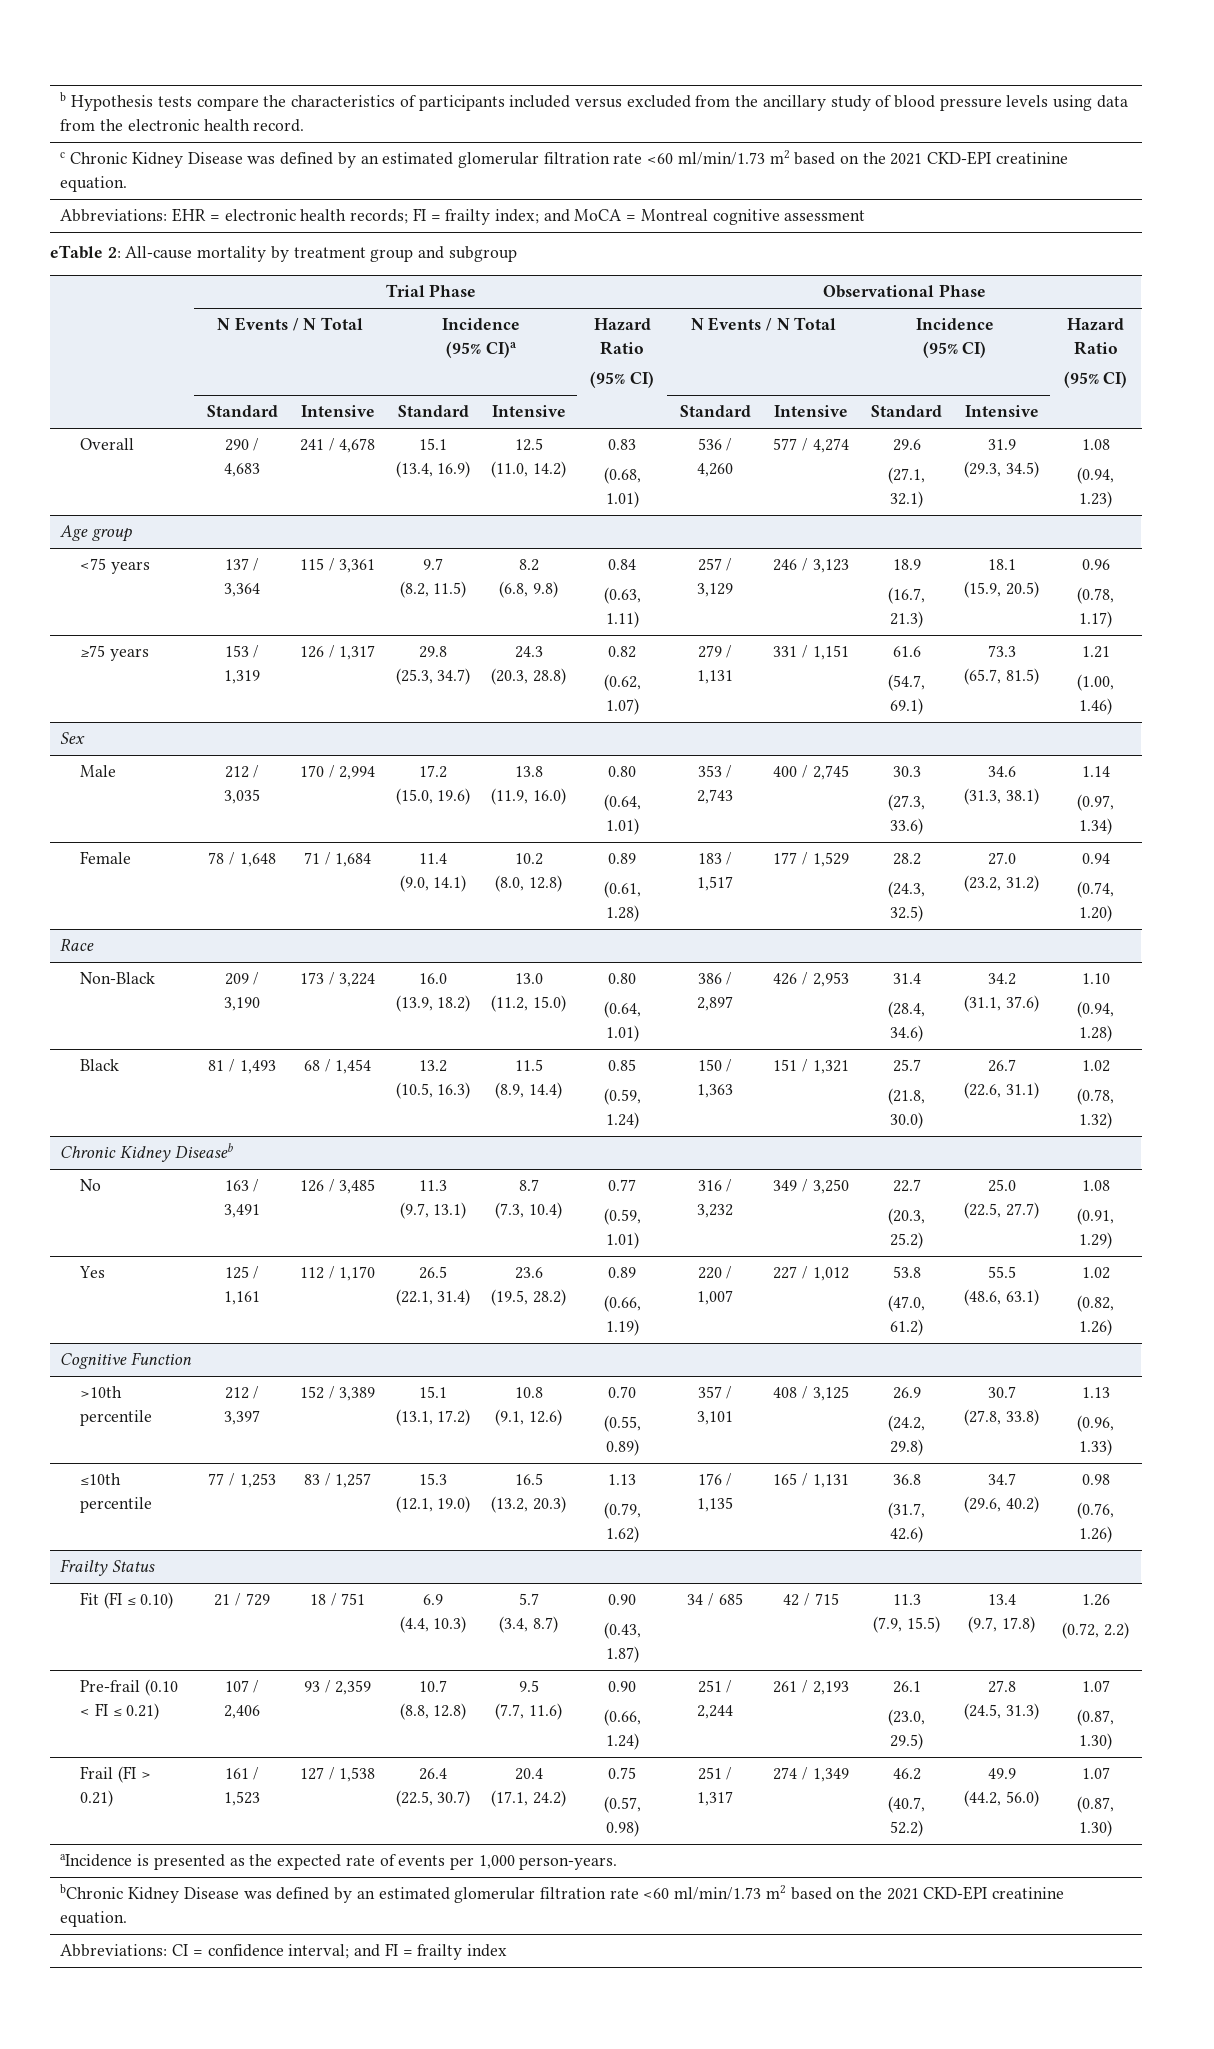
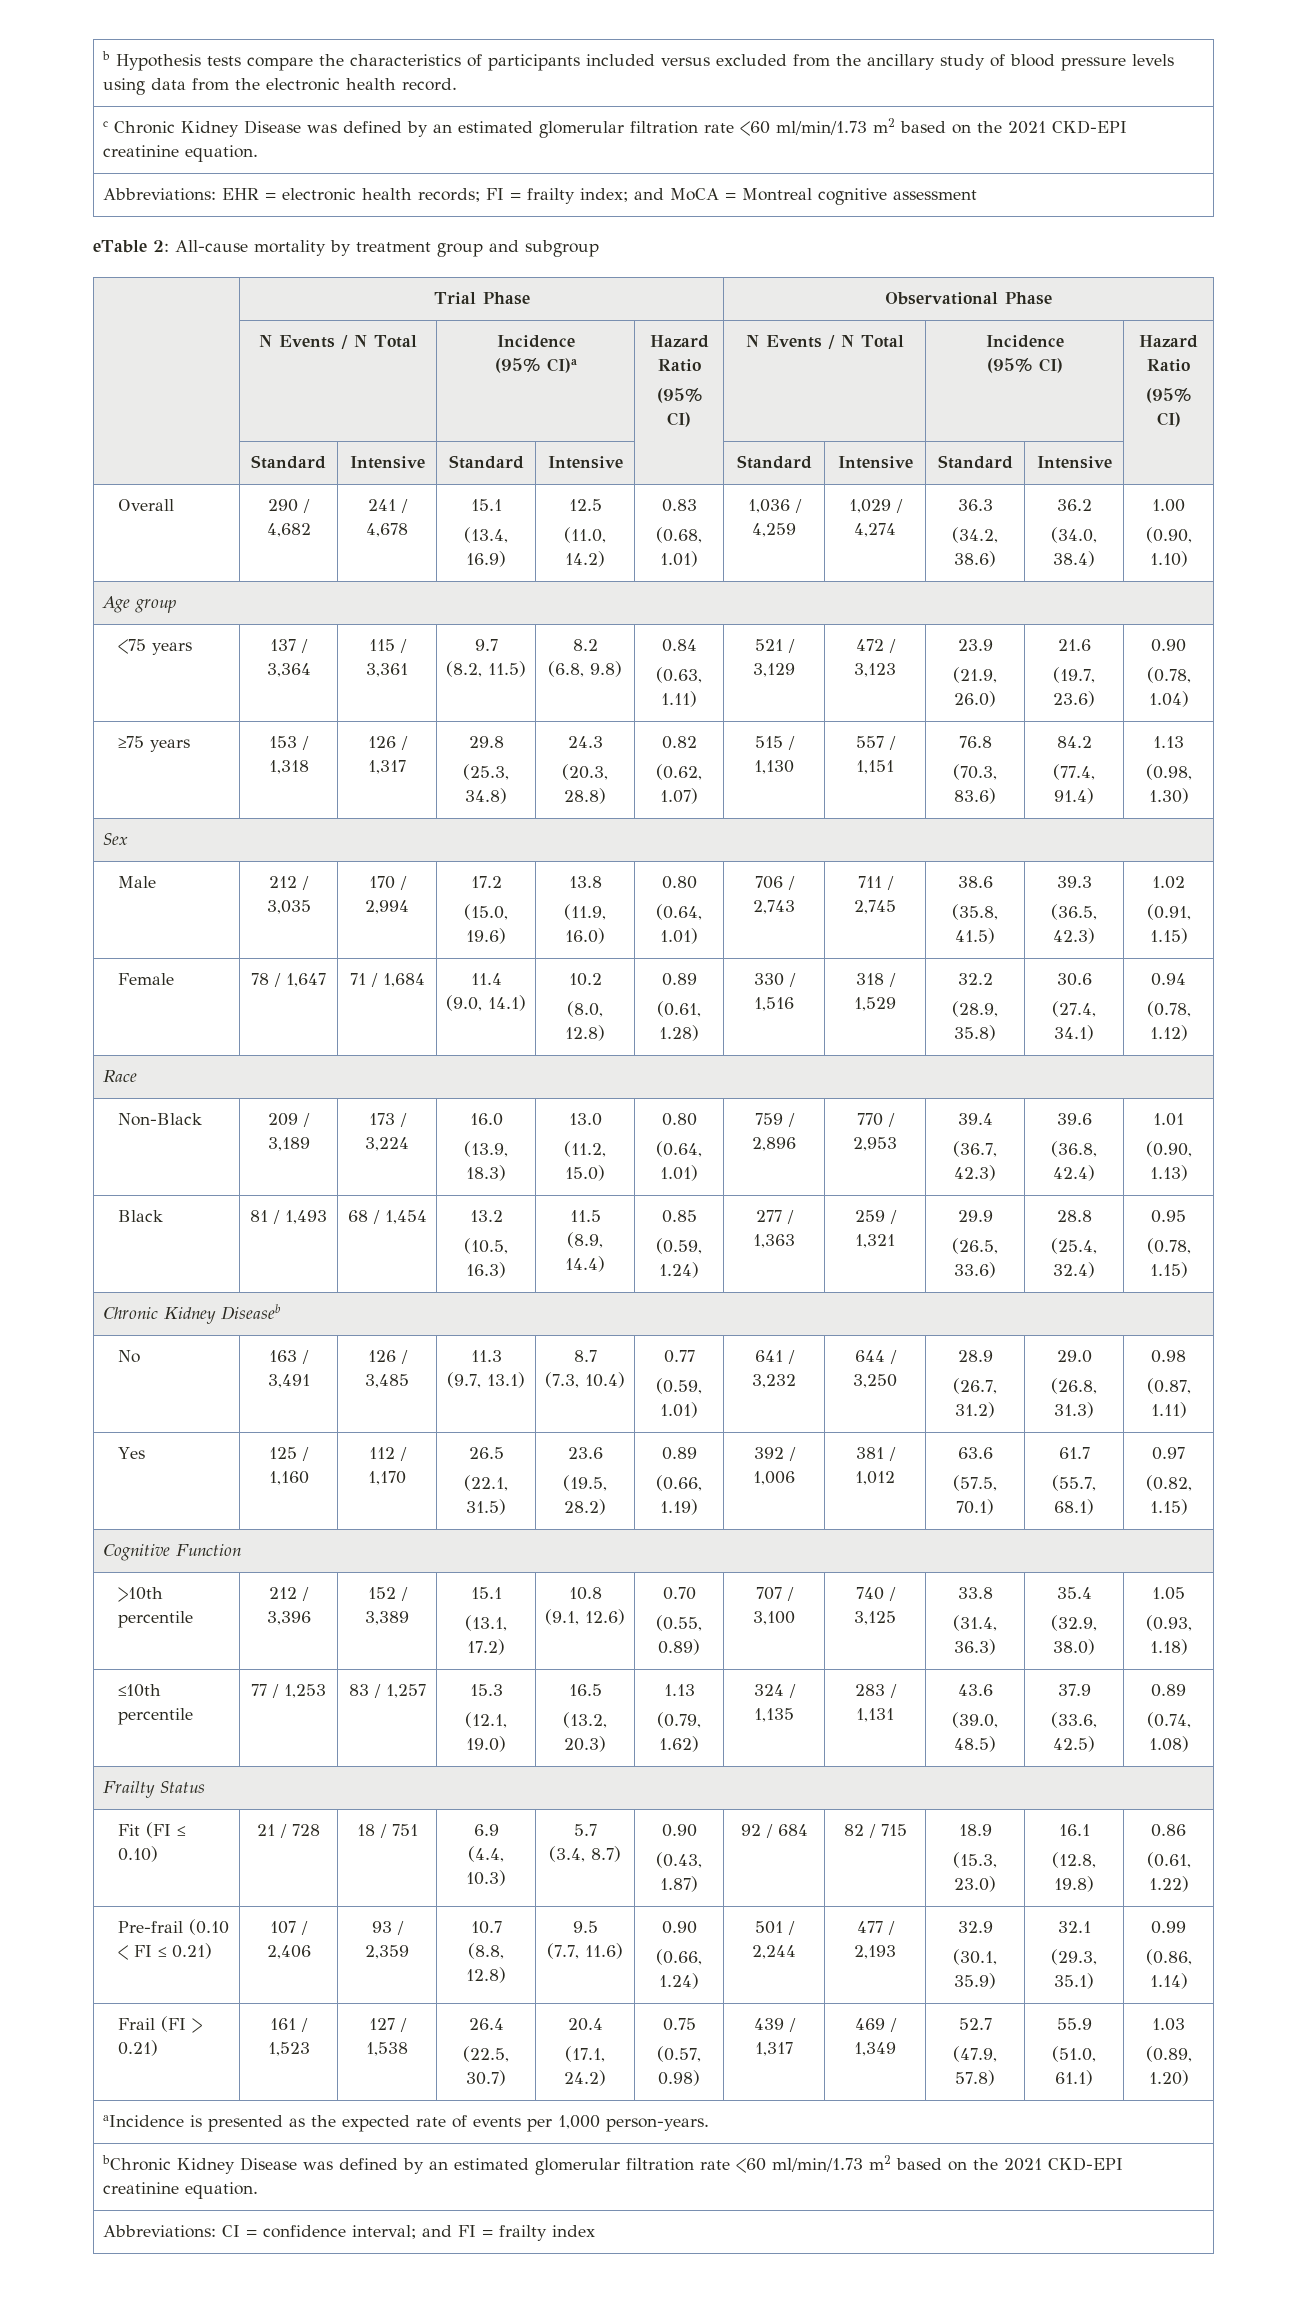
[224,463,260,477] 4,683 -> [266,523,311,537] 4,682
[697,438,733,451] [697,463,733,477] [773,438,849,453] [892,439,921,451] [888,467,925,484] [890,491,923,508] [987,439,1016,450] [964,461,1039,478] [1081,439,1110,450] [1077,467,1114,484] [1079,491,1112,508] 536 / 4,260 | 577 / 4,274 | 29.6 // (27.1, 32.1) | 31.9 // (29.3, 34.5) | 1.08 // (0.94, 1.23) -> [747,499,802,513] [752,523,796,537] [848,499,903,513] [854,523,896,537] [957,499,993,511] [952,527,998,543] [954,551,996,567] [1056,499,1092,511] [1051,527,1097,543] [1053,551,1095,567] [1152,499,1185,512] [1145,527,1192,543] [1149,551,1188,567] 1,036 / 4,259 | 1,029 / 4,274 | 36.3 // (34.2, 38.6) | 36.2 // (34.0, 38.4) | 1.00 // (0.90, 1.10)
[697,558,722,571] 257 -> [754,639,783,651] 521
[773,559,798,571] 246 -> [855,639,884,651] 472
[892,559,921,570] [888,587,925,604] [890,611,923,628] [987,559,1016,570] [964,581,1039,598] [1081,559,1110,570] [1077,587,1114,604] [1079,611,1112,628] 18.9 // (16.7, 21.3) | 18.1 // (15.9, 20.5) | 0.96 // (0.78, 1.17) -> [957,639,993,651] [953,667,997,683] [954,691,996,707] [1057,639,1091,651] [1053,667,1095,683] [1053,691,1095,707] [1151,639,1186,652] [1146,667,1191,683] [1148,691,1189,707] 23.9 // (21.9, 26.0) | 21.6 // (19.7, 23.6) | 0.90 // (0.78, 1.04)
[224,670,260,684] 1,319 -> [268,760,309,774] 1,318
[437,668,471,685] 34.7) -> [465,788,507,804] 34.8)
[697,645,733,658] [697,670,733,684] [773,645,849,660] [892,646,921,657] [888,674,925,691] [890,698,923,715] [987,645,1016,657] [964,668,1039,685] [1081,646,1110,658] [1077,674,1114,691] [1079,698,1112,715] 279 / 1,131 | 331 / 1,151 | 61.6 // (54.7, 69.1) | 73.3 // (65.7, 81.5) | 1.21 // (1.00, 1.46) -> [754,736,795,750] [754,760,794,774] [855,736,896,750] [856,760,894,774] [958,736,992,748] [953,764,997,780] [954,788,996,804] [1056,736,1092,748] [1053,764,1095,780] [1054,788,1094,804] [1153,736,1184,748] [1145,764,1192,780] [1148,788,1189,804] 515 / 1,130 | 557 / 1,151 | 76.8 // (70.3, 83.6) | 84.2 // (77.4, 91.4) | 1.13 // (0.98, 1.30)
[697,765,722,777] 353 -> [754,876,783,889] 706
[773,766,798,777] 400 -> [857,876,882,888] 711
[892,766,921,777] [888,794,925,811] [890,818,923,835] [987,766,1016,777] [964,788,1039,805] [1081,766,1110,777] [1077,794,1114,811] [1079,818,1112,835] 30.3 // (27.3, 33.6) | 34.6 // (31.3, 38.1) | 1.14 // (0.97, 1.34) -> [957,876,993,888] [952,904,998,920] [955,928,995,944] [1056,876,1092,888] [1051,904,1097,920] [1053,928,1095,944] [1152,876,1185,889] [1146,904,1191,920] [1149,928,1188,944] 38.6 // (35.8, 41.5) | 39.3 // (36.5, 42.3) | 1.02 // (0.91, 1.15)
[239,853,276,867] 1,648 -> [286,973,326,987] 1,647
[697,852,733,865] [697,876,733,891] [773,852,849,867] [892,853,921,865] [888,881,925,898] [890,905,923,922] [987,852,1016,865] [964,875,1039,892] 183 / 1,517 | 177 / 1,529 | 28.2 // (24.3, 32.5) | 27.0 // (23.2, 31.2) -> [753,973,796,987] [754,997,794,1011] [855,973,896,987] [854,997,896,1011] [957,973,993,985] [952,1001,998,1017] [954,1025,996,1041] [1056,973,1092,986] [1052,1001,1096,1017] [1054,1025,1094,1041] 330 / 1,516 | 318 / 1,529 | 32.2 // (28.9, 35.8) | 30.6 // (27.4, 34.1)
[1077,881,1114,898] [1079,905,1112,922] (0.74, 1.20) -> [1146,1001,1191,1017] [1149,1025,1188,1041] (0.78, 1.12)
[224,997,260,1011] 3,190 -> [267,1137,310,1151] 3,189
[437,995,471,1012] 18.2) -> [466,1165,506,1181] 18.3)
[697,972,733,985] [697,996,733,1011] [773,972,849,987] [892,973,921,984] [888,1001,925,1018] [890,1025,923,1042] [987,973,1016,985] [964,995,1039,1012] [1081,973,1110,984] [1077,1001,1114,1018] [1079,1025,1112,1042] 386 / 2,897 | 426 / 2,953 | 31.4 // (28.4, 34.6) | 34.2 // (31.1, 37.6) | 1.10 // (0.94, 1.28) -> [754,1113,795,1127] [752,1137,796,1151] [856,1113,895,1127] [853,1137,897,1151] [957,1113,993,1125] [953,1141,997,1157] [954,1165,996,1181] [1056,1113,1092,1125] [1051,1141,1097,1157] [1053,1165,1095,1181] [1153,1113,1184,1126] [1145,1141,1192,1157] [1149,1165,1188,1181] 759 / 2,896 | 770 / 2,953 | 39.4 // (36.7, 42.3) | 39.6 // (36.8, 42.4) | 1.01 // (0.90, 1.13)
[697,1059,722,1071] 150 -> [755,1210,782,1222] 277
[773,1059,798,1071] 151 -> [854,1210,885,1222] 259
[892,1059,921,1072] [888,1088,925,1105] [890,1112,923,1129] [987,1059,1016,1072] [964,1082,1039,1099] [1081,1060,1110,1072] [1077,1088,1114,1105] [1079,1112,1112,1129] 25.7 // (21.8, 30.0) | 26.7 // (22.6, 31.1) | 1.02 // (0.78, 1.32) -> [957,1210,993,1222] [952,1238,998,1254] [954,1262,996,1278] [1056,1210,1092,1222] [1051,1238,1097,1254] [1053,1262,1095,1278] [1151,1210,1186,1223] [1146,1238,1191,1254] [1149,1262,1188,1278] 29.9 // (26.5, 33.6) | 28.8 // (25.4, 32.4) | 0.95 // (0.78, 1.15)
[697,1180,722,1191] 316 -> [754,1350,783,1362] 641
[773,1180,798,1191] 349 -> [854,1350,885,1362] 644
[892,1179,921,1192] [888,1208,925,1225] [890,1232,923,1249] [987,1179,1016,1192] [964,1202,1039,1219] [1081,1180,1110,1191] [1077,1208,1114,1225] [1079,1232,1112,1249] 22.7 // (20.3, 25.2) | 25.0 // (22.5, 27.7) | 1.08 // (0.91, 1.29) -> [957,1350,993,1362] [953,1378,997,1394] [955,1402,995,1418] [1056,1350,1092,1363] [1051,1378,1097,1394] [1054,1402,1094,1418] [1151,1350,1186,1363] [1146,1378,1191,1394] [1150,1402,1187,1418] 28.9 // (26.7, 31.2) | 29.0 // (26.8, 31.3) | 0.98 // (0.87, 1.11)
[224,1291,260,1305] 1,161 -> [268,1471,309,1485] 1,160
[437,1289,471,1306] 31.4) -> [466,1499,506,1515] 31.5)
[697,1266,733,1279] [697,1290,733,1305] [773,1266,849,1281] [892,1266,921,1278] [888,1295,925,1312] [890,1319,923,1336] [987,1266,1016,1278] [964,1289,1039,1306] [1081,1267,1110,1279] 220 / 1,007 | 227 / 1,012 | 53.8 // (47.0, 61.2) | 55.5 // (48.6, 63.1) | 1.02 -> [753,1447,796,1461] [753,1471,795,1485] [855,1447,896,1461] [855,1471,895,1485] [957,1447,993,1459] [953,1475,997,1491] [956,1499,994,1515] [1058,1447,1090,1459] [1052,1475,1096,1491] [1054,1499,1094,1515] [1152,1447,1185,1460] 392 / 1,006 | 381 / 1,012 | 63.6 // (57.5, 70.1) | 61.7 // (55.7, 68.1) | 0.97
[1079,1319,1112,1336] 1.26) -> [1149,1499,1188,1515] 1.15)
[224,1410,260,1425] 3,397 -> [266,1611,311,1625] 3,396
[697,1386,733,1399] [697,1411,733,1425] [773,1386,849,1401] [892,1387,921,1399] [888,1415,925,1432] [890,1439,923,1456] [987,1386,1016,1398] [964,1409,1039,1426] [1081,1387,1110,1398] [1077,1415,1114,1432] [1079,1439,1112,1456] 357 / 3,101 | 408 / 3,125 | 26.9 // (24.2, 29.8) | 30.7 // (27.8, 33.8) | 1.13 // (0.96, 1.33) -> [755,1587,794,1601] [753,1611,795,1625] [855,1587,896,1601] [854,1611,896,1625] [957,1587,993,1599] [953,1615,997,1631] [954,1639,996,1655] [1056,1587,1092,1599] [1051,1615,1097,1631] [1053,1639,1095,1655] [1152,1587,1185,1600] [1145,1615,1192,1631] [1149,1639,1188,1655] 707 / 3,100 | 740 / 3,125 | 33.8 // (31.4, 36.3) | 35.4 // (32.9, 38.0) | 1.05 // (0.93, 1.18)
[697,1473,722,1485] 176 -> [753,1684,784,1696] 324
[773,1473,849,1488] [892,1474,921,1485] [888,1502,925,1519] [890,1526,923,1543] [987,1473,1016,1485] [964,1496,1039,1513] [1081,1474,1110,1485] [1077,1502,1114,1519] [1079,1526,1112,1543] 165 / 1,131 | 36.8 // (31.7, 42.6) | 34.7 // (29.6, 40.2) | 0.98 // (0.76, 1.26) -> [854,1684,897,1698] [856,1708,894,1722] [957,1684,993,1696] [952,1712,998,1728] [954,1736,996,1752] [1057,1684,1091,1696] [1051,1712,1097,1728] [1053,1736,1095,1752] [1151,1684,1186,1697] [1146,1712,1191,1728] [1148,1736,1189,1752] 283 / 1,131 | 43.6 // (39.0, 48.5) | 37.9 // (33.6, 42.5) | 0.89 // (0.74, 1.08)
[245,1593,270,1606] 729 -> [292,1824,320,1836] 728
[687,1593,743,1606] [783,1593,839,1606] [892,1594,921,1605] [873,1616,940,1633] [987,1594,1016,1605] [968,1616,1035,1633] [1081,1594,1110,1606] [1062,1622,1129,1639] 34 / 685 | 42 / 715 | 11.3 // (7.9, 15.5) | 13.4 // (9.7, 17.8) | 1.26 // (0.72, 2.2) -> [740,1824,808,1838] [843,1824,907,1838] [958,1824,992,1836] [953,1852,997,1868] [954,1876,996,1892] [1058,1824,1090,1836] [1052,1852,1096,1868] [1054,1876,1094,1892] [1151,1824,1186,1837] [1146,1852,1191,1868] [1148,1876,1189,1892] 92 / 684 | 82 / 715 | 18.9 // (15.3, 23.0) | 16.1 // (12.8, 19.8) | 0.86 // (0.61, 1.22)
[697,1680,722,1693] 251 -> [754,1921,783,1934] 501
[773,1681,798,1693] 261 -> [856,1921,883,1933] 477
[892,1681,921,1693] [888,1709,925,1726] [890,1733,923,1750] [987,1680,1016,1693] [964,1703,1039,1720] [1081,1680,1110,1692] [1077,1709,1114,1726] [1079,1733,1112,1750] 26.1 // (23.0, 29.5) | 27.8 // (24.5, 31.3) | 1.07 // (0.87, 1.30) -> [957,1921,993,1933] [953,1949,997,1965] [954,1973,996,1989] [1057,1921,1091,1933] [1051,1949,1097,1965] [1054,1973,1094,1989] [1151,1921,1186,1934] [1145,1949,1192,1965] [1149,1973,1188,1989] 32.9 // (30.1, 35.9) | 32.1 // (29.3, 35.1) | 0.99 // (0.86, 1.14)
[697,1767,733,1780] [697,1791,733,1806] [773,1767,798,1780] 251 / 1,317 | 274 -> [753,2018,796,2032] [755,2042,793,2056] [854,2018,885,2030] 439 / 1,317 | 469
[892,1768,921,1780] [888,1796,925,1813] [890,1820,923,1837] [987,1768,1016,1779] [964,1790,1039,1807] [1081,1767,1110,1779] [1077,1796,1114,1813] [1079,1820,1112,1837] 46.2 // (40.7, 52.2) | 49.9 // (44.2, 56.0) | 1.07 // (0.87, 1.30) -> [958,2018,992,2030] [953,2046,997,2062] [955,2070,995,2086] [1056,2018,1092,2030] [1052,2046,1096,2062] [1055,2070,1093,2086] [1152,2018,1185,2031] [1145,2046,1192,2062] [1148,2070,1189,2086] 52.7 // (47.9, 57.8) | 55.9 // (51.0, 61.1) | 1.03 // (0.89, 1.20)

